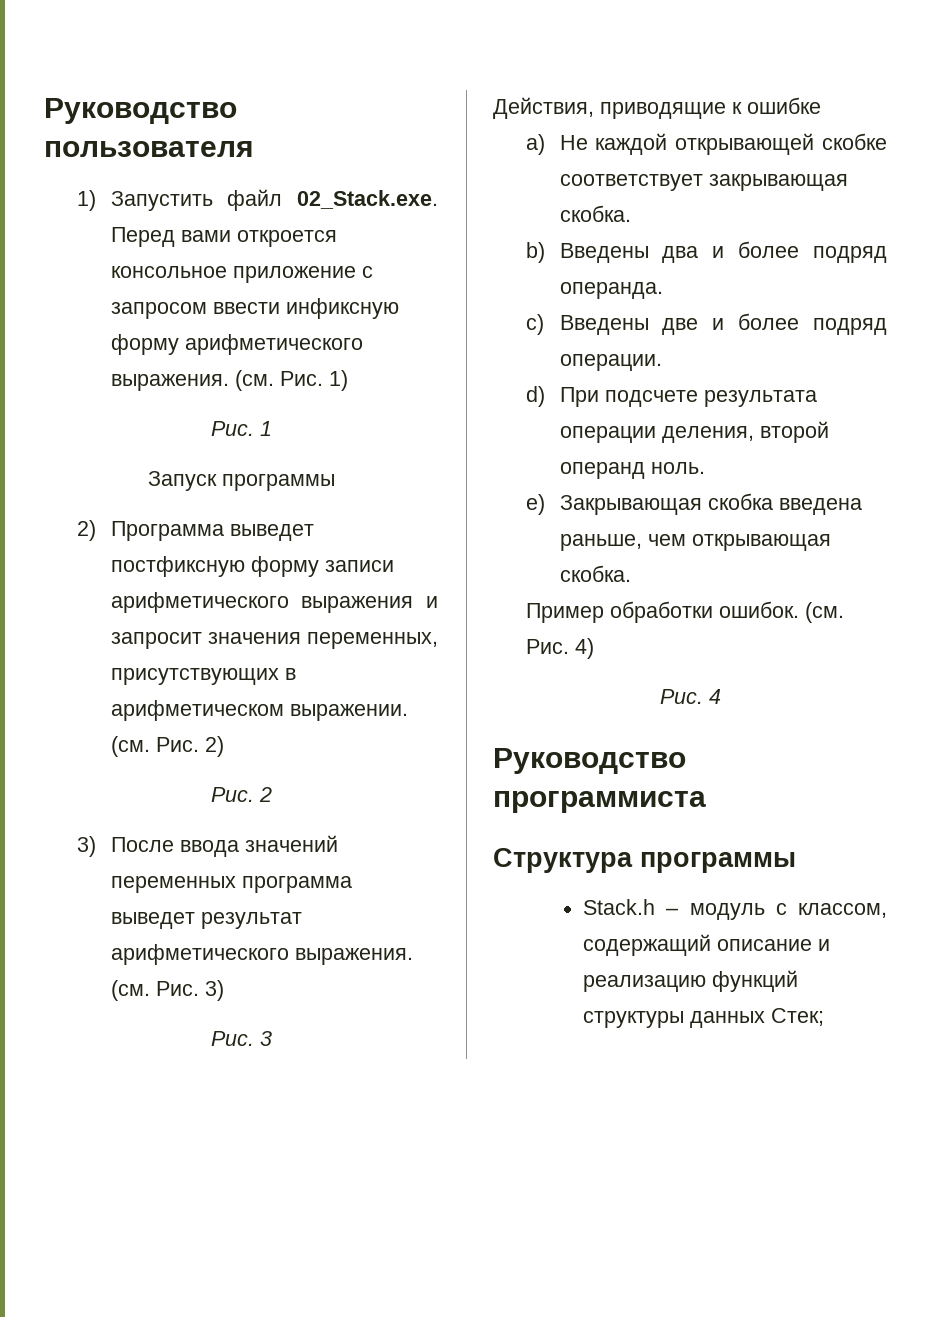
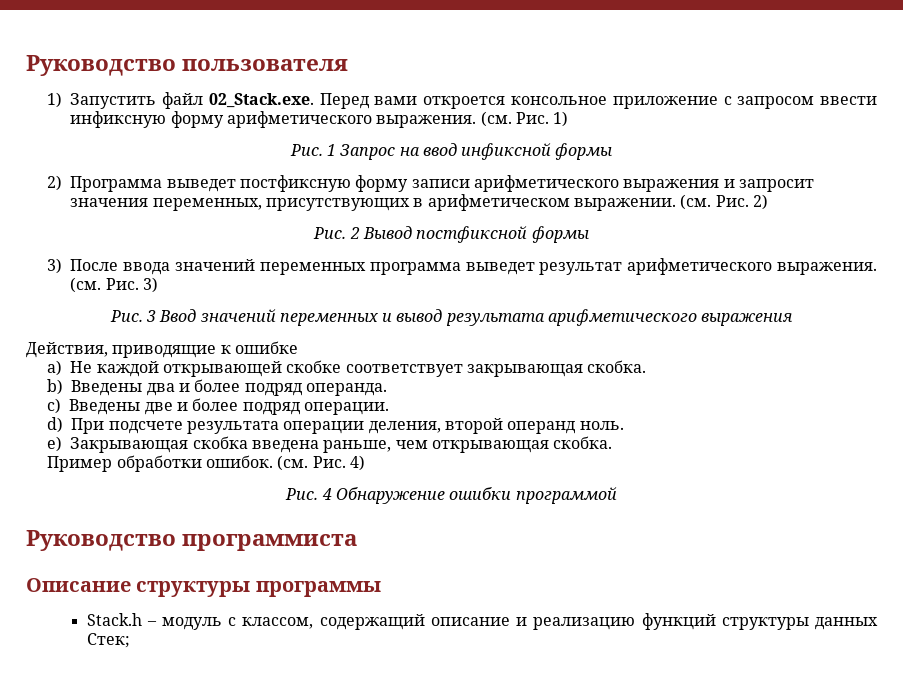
[147,471,335,491] // Запуск программы -> [340,143,613,160] Запрос на ввод инфиксной формы
(272, 794) none -> [363,226,589,243] Вывод постфиксной формы
(272, 1038) none -> [159,309,794,326] Ввод значений переменных и вывод результата арифметического выражения
(721, 696) none -> [336,487,617,504] Обнаружение ошибки программой
[493,848,633,873] Структура -> [26,578,251,597] Описание структуры

